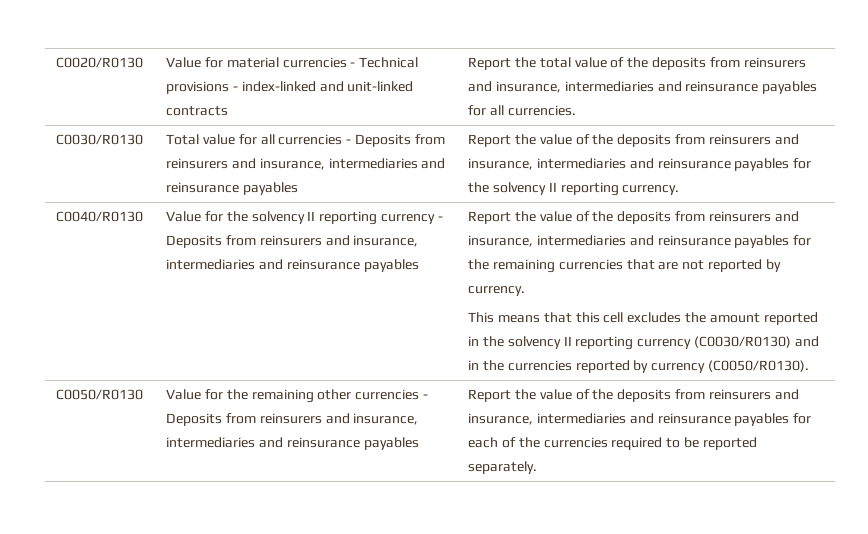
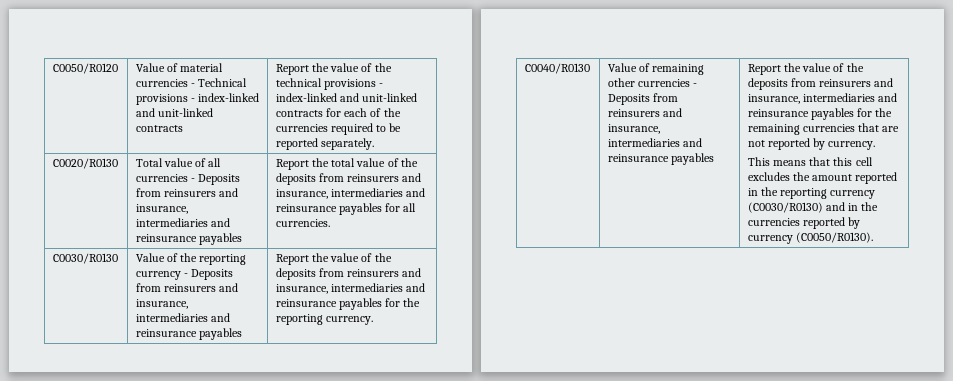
[56,57,144,68] [166,57,224,68] C0020/R0130 | Value for -> [52,63,118,74] [135,63,178,72] C0050/R0120 | Value of
(229, 111) none -> [275,63,392,75] [275,78,384,90] [275,93,418,102] [275,108,401,117] [275,123,402,135] [275,138,374,150] [52,158,118,169] [135,158,222,167] [135,174,241,185] [135,188,239,197] [135,204,188,214] [135,218,230,227] [135,233,242,245] | Report the value of the technical provisions - index-linked and unit-linked contracts for each of the currencies required to be reported separately. // C0020/R0130 | Total value of all currencies - Deposits from reinsurers and insurance, intermediaries and reinsurance payables
[166,134,343,145] Total value for all currencies -> [135,253,247,265] [135,271,181,280] Value of the reporting currency
[493,182,557,195] solvency II -> (421, 302) none
[205,211,436,225] for the solvency II reporting currency -> [638,63,705,75] [607,78,690,87] of remaining other currencies
[507,336,572,349] solvency II -> (778, 191) none
[56,389,144,400] [166,389,429,403] [166,413,419,426] [166,437,419,450] [468,389,799,402] [468,413,812,426] [468,437,757,450] [468,461,538,474] // C0050/R0130 | Value for the remaining other currencies - Deposits from reinsurers and insurance, intermediaries and reinsurance payables | Report the value of the deposits from reinsurers and insurance, intermediaries and reinsurance payables for each of the currencies required to be reported separately. -> (873, 237) none

